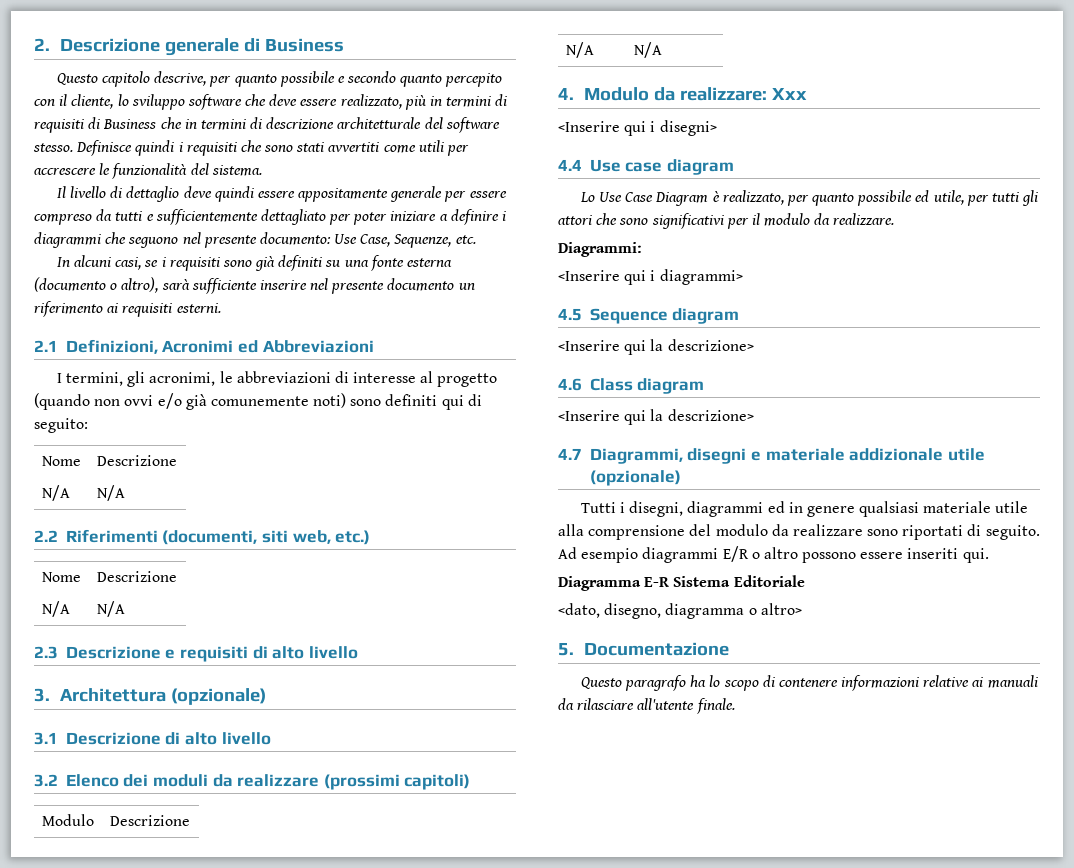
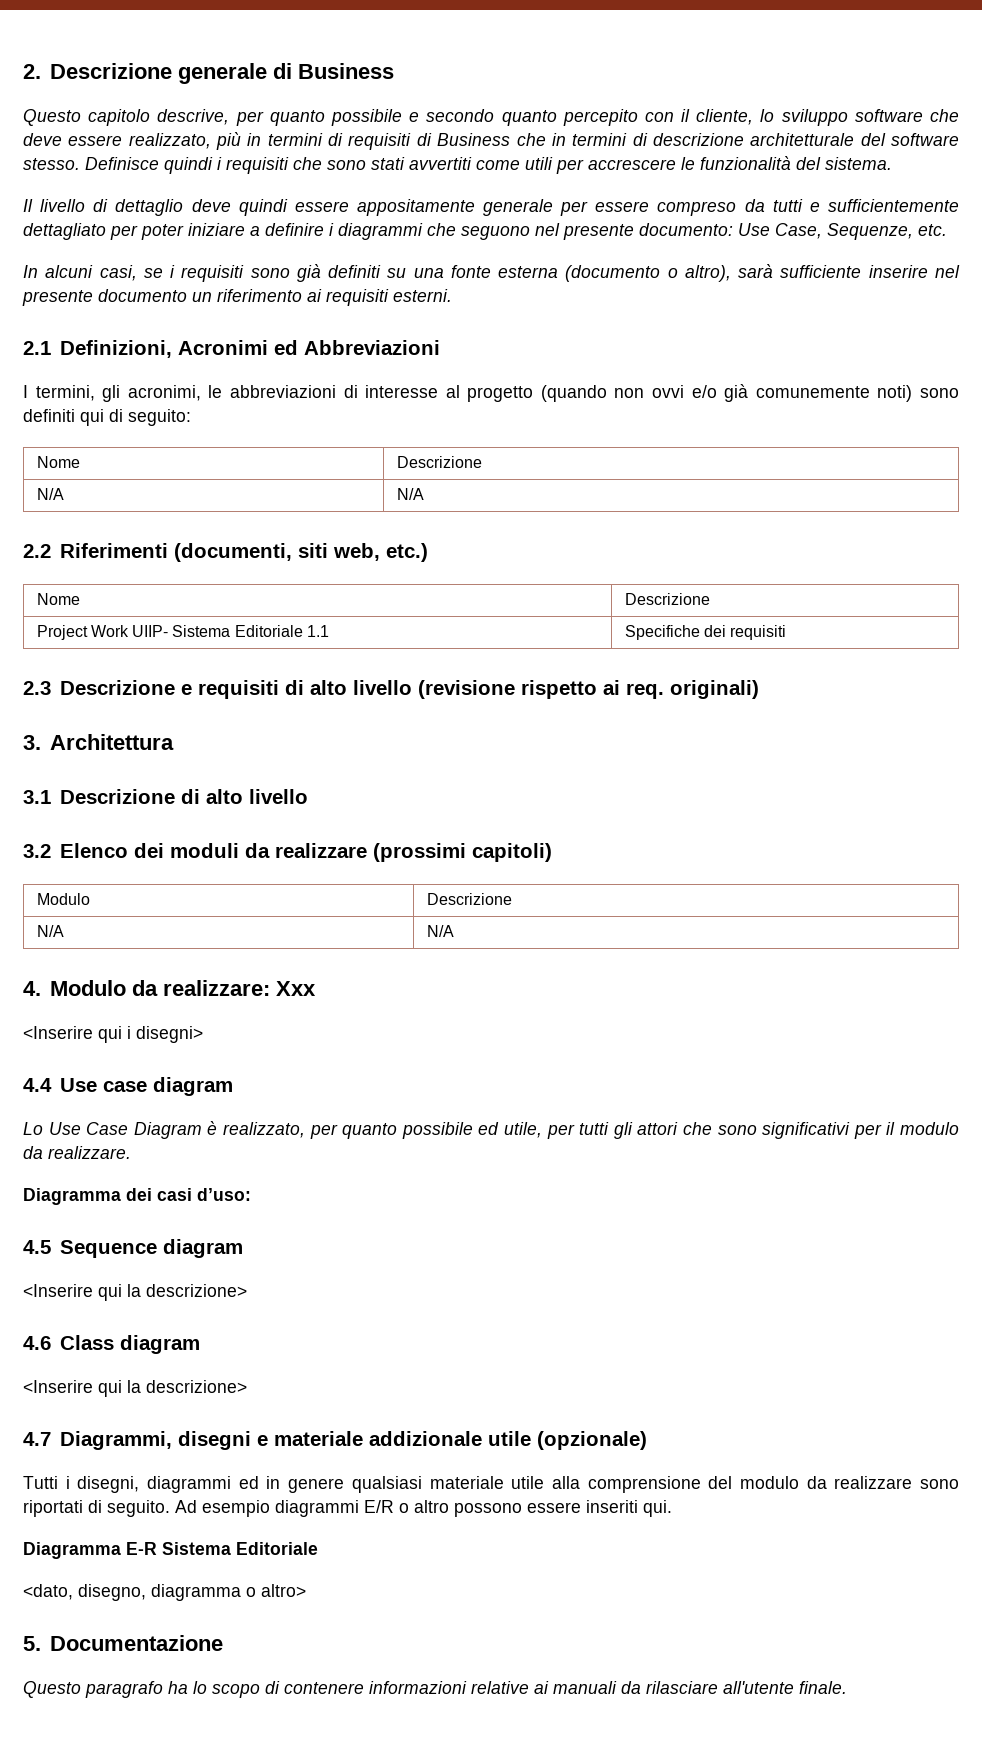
[41,601,70,617] [96,601,125,617] N/A | N/A -> [36,625,330,640] [624,625,787,640] Project Work UIIP- Sistema Editoriale 1.1 | Specifiche dei requisiti
(358, 652) none -> [417,680,759,699] (revisione rispetto ai req. originali)
[171,688,267,705] (opzionale) -> (174, 742) none
[558,242,642,257] [558,269,743,285] Diagrammi: // <Inserire qui i diagrammi> -> [23,1188,251,1205] Diagramma dei casi d’uso:

